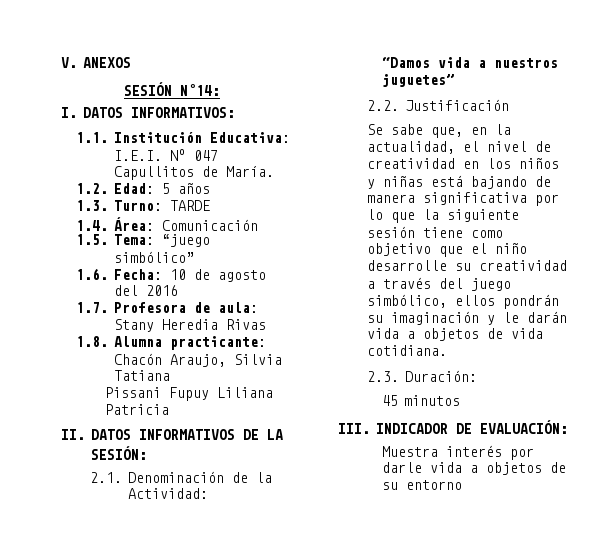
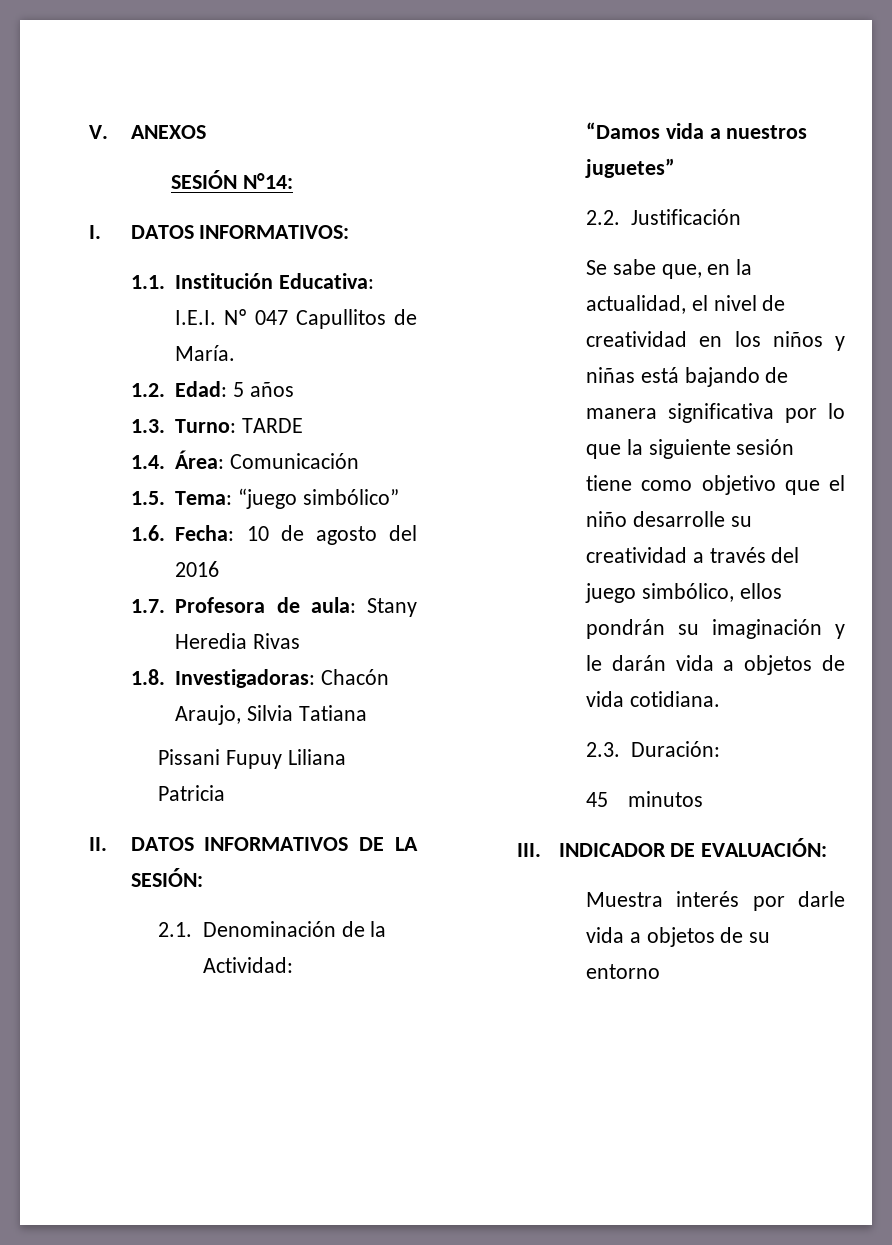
[113,336,266,350] Alumna practicante: -> [175,669,316,688] Investigadoras:

